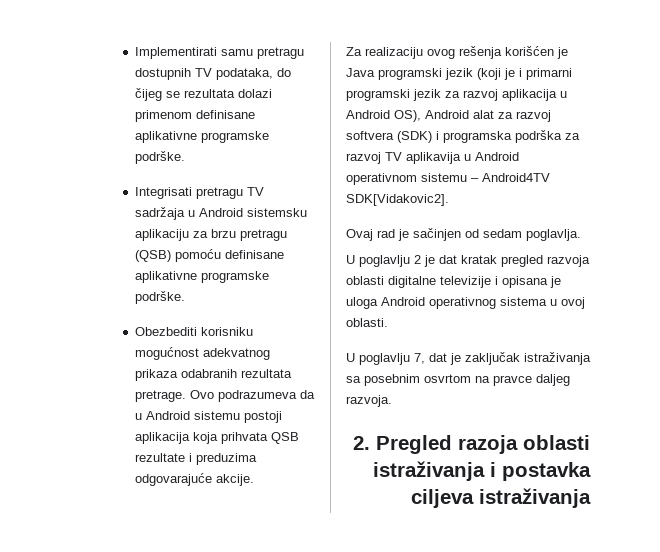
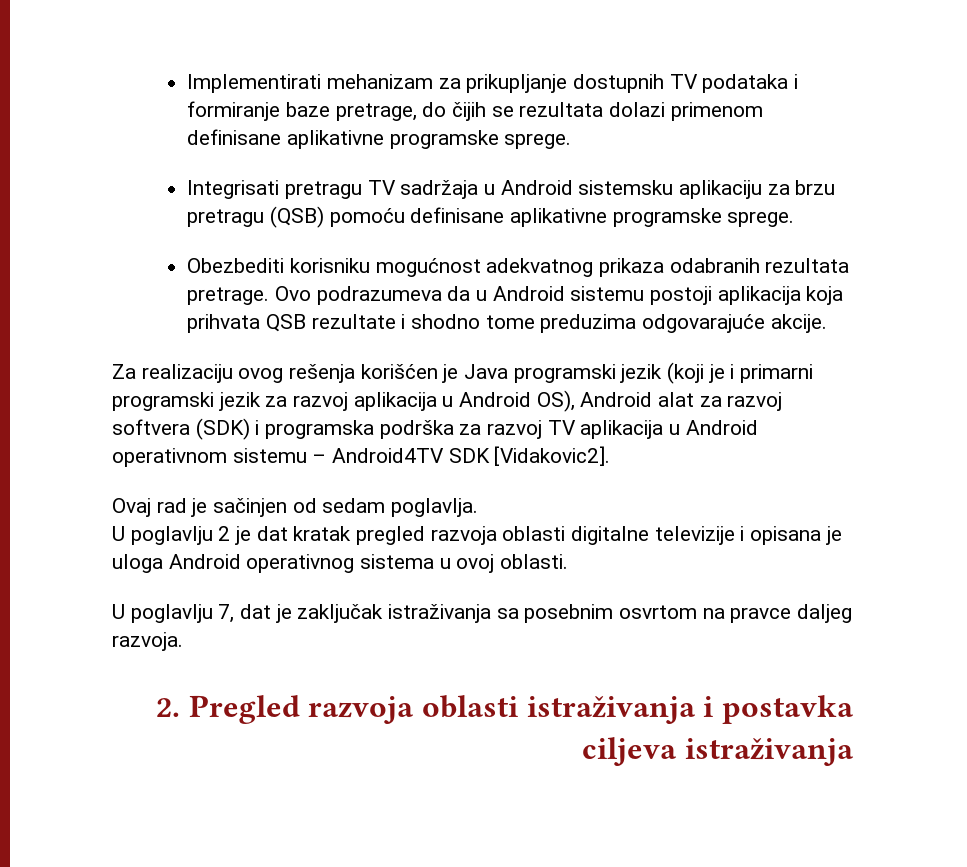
[220,47,304,59] [134,68,291,80] [134,88,162,101] samu pretragu dostupnih TV podataka, do čijeg -> [326,74,798,93] [187,101,486,121] mehanizam za prikupljanje dostupnih TV podataka i formiranje baze pretrage, do čijih
[134,151,185,164] podrške. -> [504,133,572,149] sprege.
[134,291,185,304] podrške. -> [727,211,795,227] sprege.
(192, 457) none -> [410,314,535,329] shodno tome
[406,152,461,164] aplikavija -> [580,420,664,439] aplikacija
[346,194,449,206] SDK[Vidakovic2]. -> [448,446,611,466] SDK [Vidakovic2].
[458,435,518,454] razoja -> [308,696,415,724] razvoja

